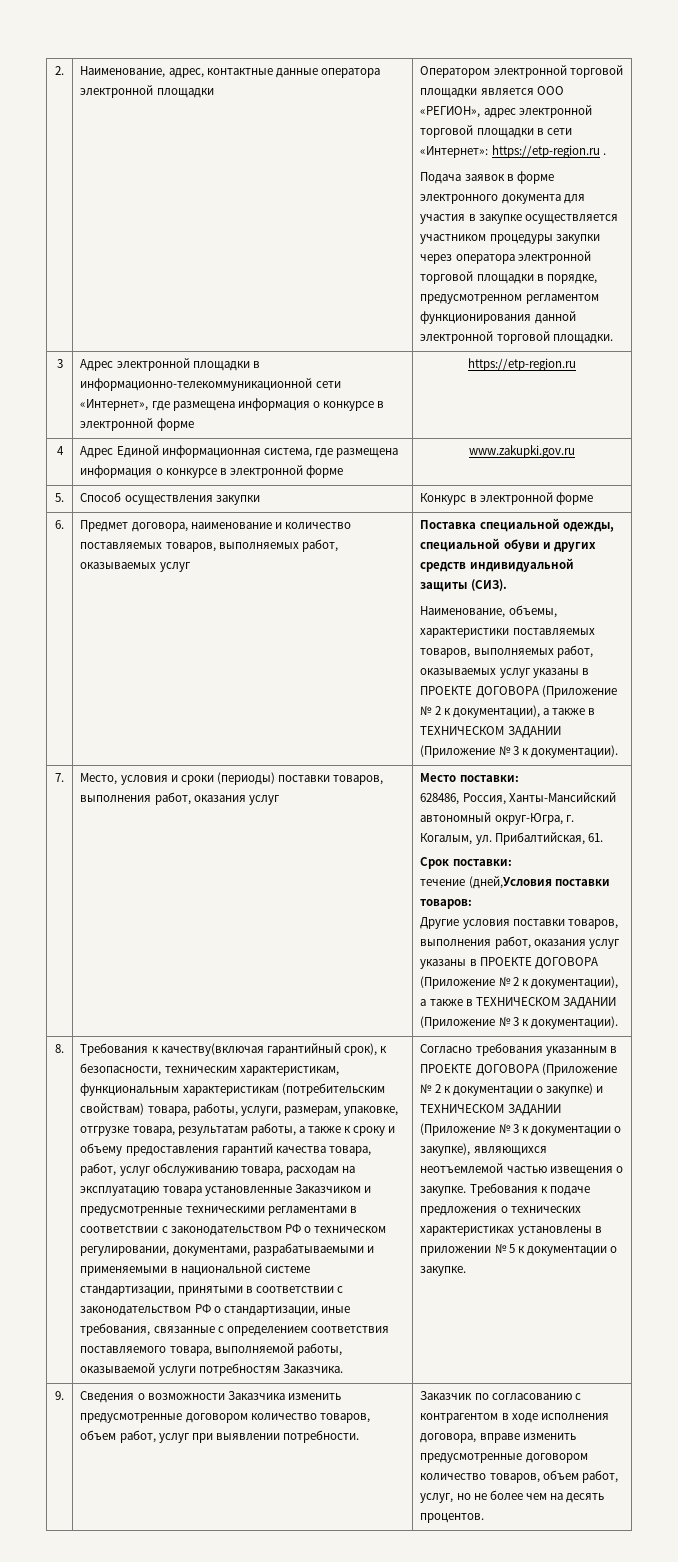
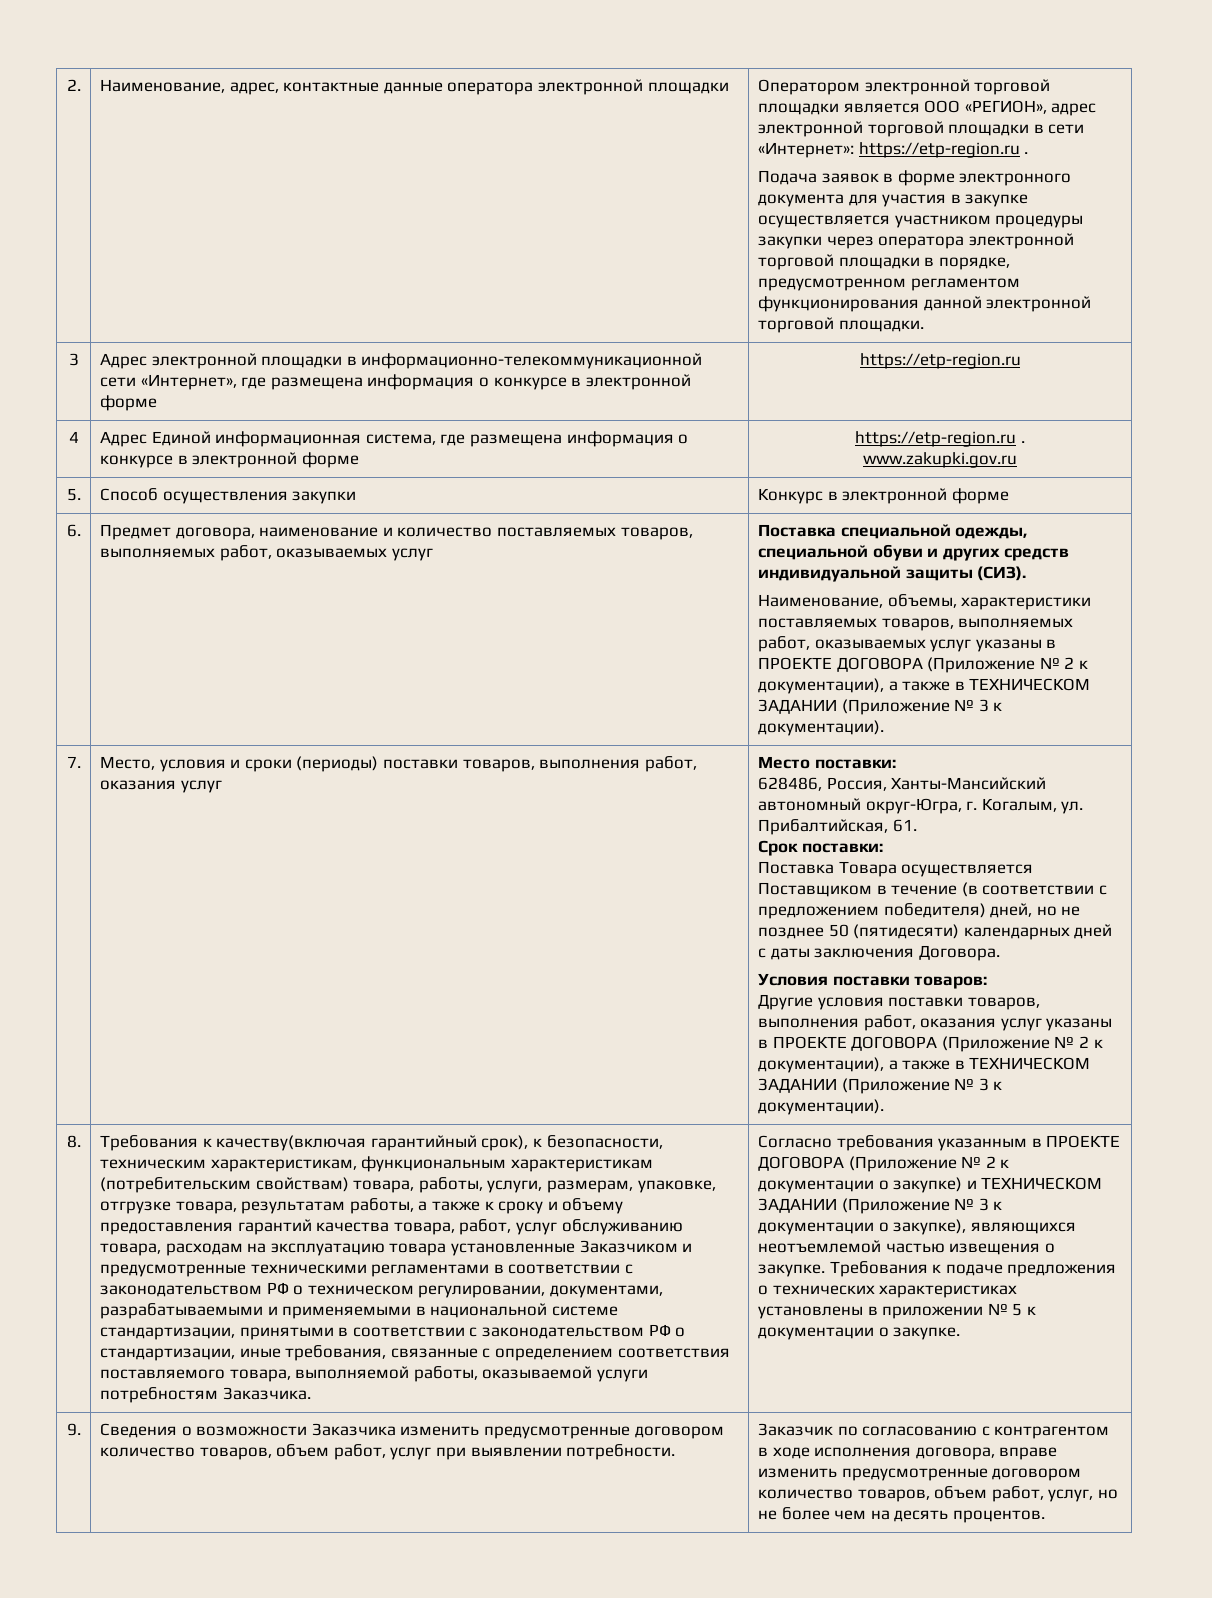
(343, 471) none -> [855,431,1025,447] https://etp-region.ru . //
[420,876,552,889] течение (дней,Условия -> [757,861,1034,877] [757,882,1107,897] [757,903,1081,919] [757,924,1113,940] [757,945,1000,961] [757,973,828,986] Поставка Товара осуществляется Поставщиком в течение (в соответствии с предложением победителя) дней, но не позднее 50 (пятидесяти) календарных дней с даты заключения Договора. // Условия

